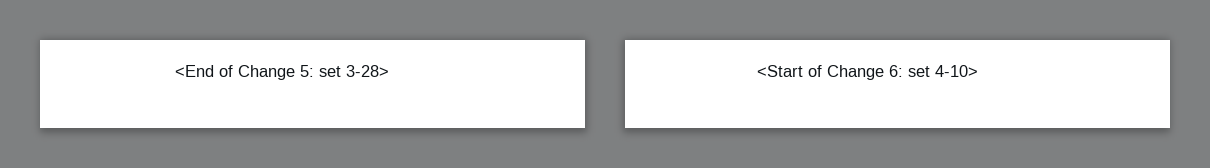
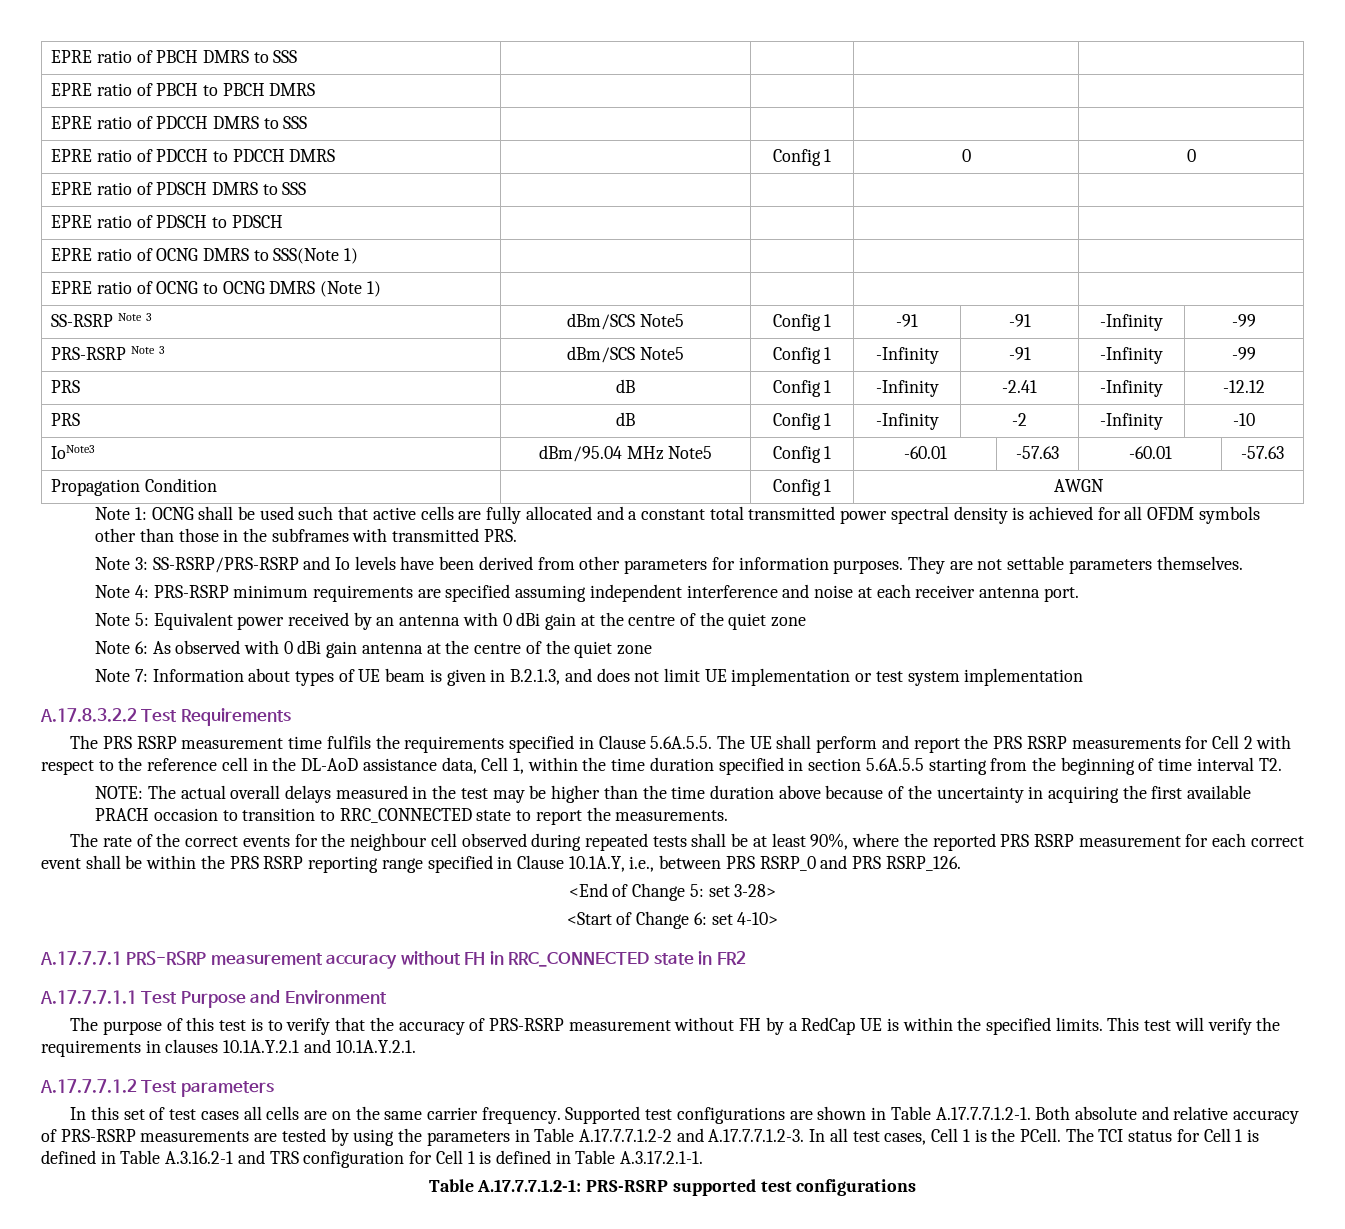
(175, 71) none -> [51,50,298,63] [51,83,316,96] [51,116,308,129] [51,149,336,162] [772,149,832,166] [961,149,971,162] [1186,149,1196,162] [51,182,307,195] [51,215,283,228] [51,248,359,264] [51,281,381,297] [51,313,152,327] [567,313,684,330] [772,314,832,331] [896,314,918,327] [1008,314,1031,327] [1100,314,1163,331] [1232,314,1256,327] [51,346,165,360] [567,346,684,363] [772,347,832,364] [875,347,939,364] [1008,347,1031,360] [1100,347,1163,364] [1232,347,1256,360] [51,380,81,393] [616,379,635,393] [772,380,832,397] [875,380,939,397] [1002,380,1037,393] [1100,380,1163,397] [1223,380,1265,393] [51,413,81,426] [616,412,635,426] [772,413,832,430] [875,413,939,430] [1012,413,1027,426] [1100,413,1163,430] [1233,413,1255,426] [51,445,96,459] [538,445,713,462] [772,446,832,463] [903,446,947,459] [1016,446,1059,459] [1128,446,1172,459] [1241,446,1284,459] [51,478,217,496] [772,479,832,496] [1054,479,1104,492] [95,506,1260,524] [95,528,517,542] [95,556,1243,574] [95,584,1079,602] [95,612,807,630] [95,640,652,658] [95,668,1084,686] [40,708,291,726] [70,735,1292,753] [41,757,1282,775] [95,785,1252,803] [95,807,729,825] [70,833,1304,851] [41,855,961,873] EPRE ratio of PBCH DMRS to SSS | | | | // EPRE ratio of PBCH to PBCH DMRS | | | | // EPRE ratio of PDCCH DMRS to SSS | | | | // EPRE ratio of PDCCH to PDCCH DMRS | | Config 1 | 0 | 0 // EPRE ratio of PDSCH DMRS to SSS | | | | // EPRE ratio of PDSCH to PDSCH | | | | // EPRE ratio of OCNG DMRS to SSS(Note 1) | | | | // EPRE ratio of OCNG to OCNG DMRS (Note 1) | | | | // SS-RSRP Note 3 | dBm/SCS Note5 | Config 1 | -91 | -91 | -Infinity | -99 // PRS-RSRP Note 3 | dBm/SCS Note5 | Config 1 | -Infinity | -91 | -Infinity | -99 // PRS | dB | Config 1 | -Infinity | -2.41 | -Infinity | -12.12 // PRS | dB | Config 1 | -Infinity | -2 | -Infinity | -10 // IoNote3 | dBm/95.04 MHz Note5 | Config 1 | -60.01 | -57.63 | -60.01 | -57.63 // Propagation Condition | | Config 1 | AWGN // Note 1: OCNG shall be used such that active cells are fully allocated and a constant total transmitted power spectral density is achieved for all OFDM symbols other than those in the subframes with transmitted PRS. // Note 3: SS-RSRP/PRS-RSRP and Io levels have been derived from other parameters for information purposes. They are not settable parameters themselves. // Note 4: PRS-RSRP minimum requirements are specified assuming independent interference and noise at each receiver antenna port. // Note 5: Equivalent power received by an antenna with 0 dBi gain at the centre of the quiet zone // Note 6: As observed with 0 dBi gain antenna at the centre of the quiet zone // Note 7: Information about types of UE beam is given in B.2.1.3, and does not limit UE implementation or test system implementation // A.17.8.3.2.2 Test Requirements // The PRS RSRP measurement time fulfils the requirements specified in Clause 5.6A.5.5. The UE shall perform and report the PRS RSRP measurements for Cell 2 with respect to the reference cell in the DL-AoD assistance data, Cell 1, within the time duration specified in section 5.6A.5.5 starting from the beginning of time interval T2. // NOTE: The actual overall delays measured in the test may be higher than the time duration above because of the uncertainty in acquiring the first available PRACH occasion to transition to RRC_CONNECTED state to report the measurements. // The rate of the correct events for the neighbour cell observed during repeated tests shall be at least 90%, where the reported PRS RSRP measurement for each correct event shall be within the PRS RSRP reporting range specified in Clause 10.1A.Y, i.e., between PRS RSRP_0 and PRS RSRP_126. //
(978, 71) none -> [40,951,746,969] [40,990,387,1008] [70,1017,1281,1035] [41,1039,416,1057] [40,1079,274,1097] [70,1106,1300,1124] [41,1128,1260,1146] [41,1150,704,1168] [428,1179,917,1196] // A.17.7.7.1 PRS-RSRP measurement accuracy without FH in RRC_CONNECTED state in FR2 // A.17.7.7.1.1 Test Purpose and Environment // The purpose of this test is to verify that the accuracy of PRS-RSRP measurement without FH by a RedCap UE is within the specified limits. This test will verify the requirements in clauses 10.1A.Y.2.1 and 10.1A.Y.2.1. // A.17.7.7.1.2 Test parameters // In this set of test cases all cells are on the same carrier frequency. Supported test configurations are shown in Table A.17.7.7.1.2-1. Both absolute and relative accuracy of PRS-RSRP measurements are tested by using the parameters in Table A.17.7.7.1.2-2 and A.17.7.7.1.2-3. In all test cases, Cell 1 is the PCell. The TCI status for Cell 1 is defined in Table A.3.16.2-1 and TRS configuration for Cell 1 is defined in Table A.3.17.2.1-1. // Table A.17.7.7.1.2-1: PRS-RSRP supported test configurations

